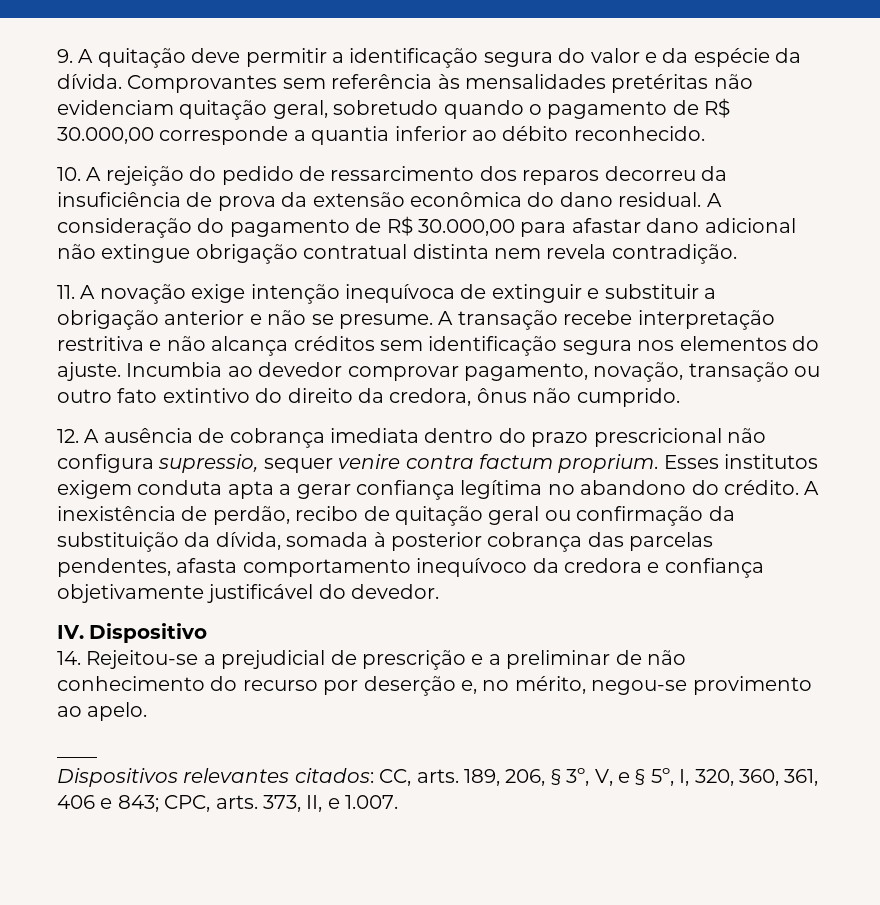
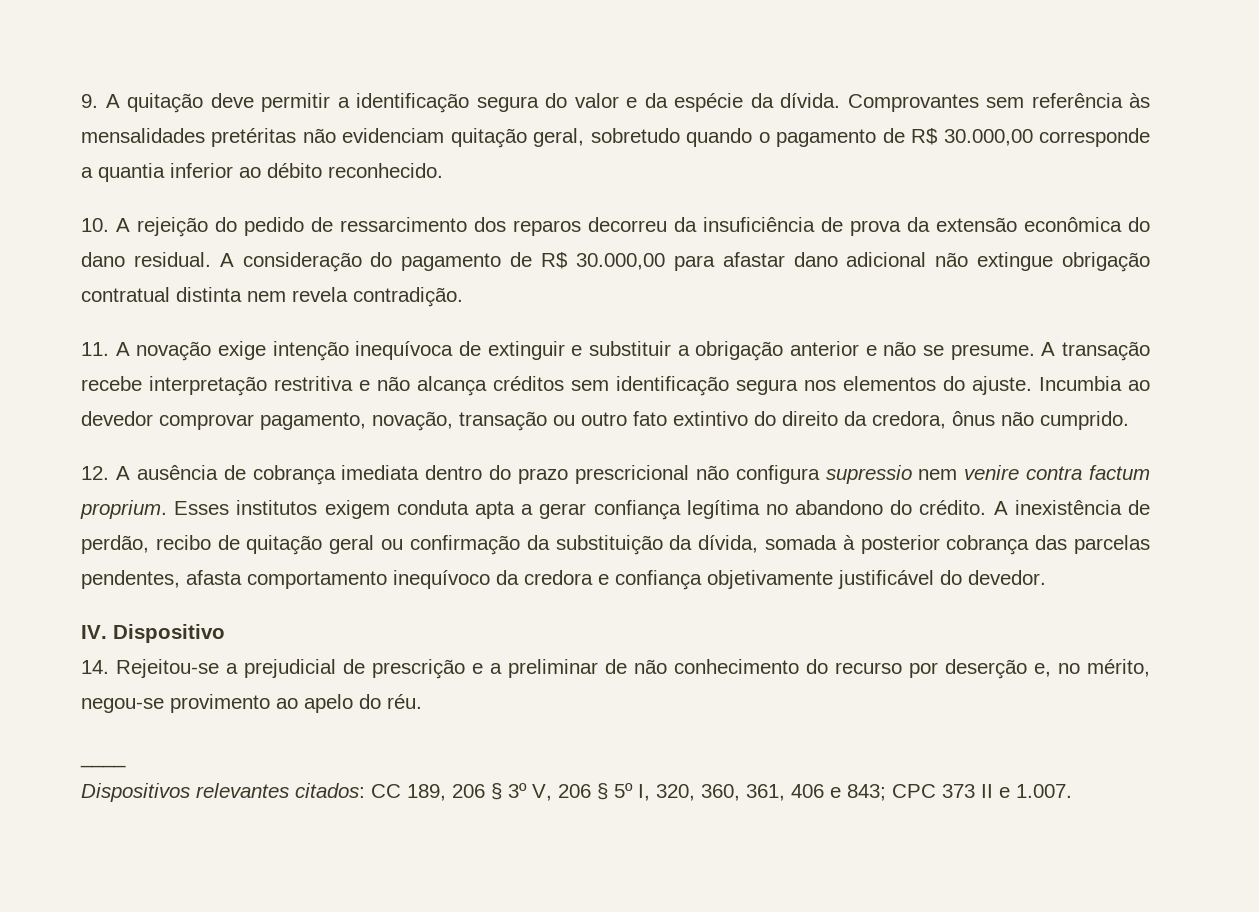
[158,454,333,473] supressio, sequer -> [825,465,958,484] supressio nem
[87,702,148,721] apelo. -> [304,694,422,713] apelo do réu.
[379,768,674,786] CC, arts. 189, 206, § 3º, V, e § 5º, -> [371,783,633,801] CC 189, 206 § 3º V, 206 § 5º
[164,795,323,812] CPC, arts. 373, II, -> [892,784,993,798] CPC 373 II

